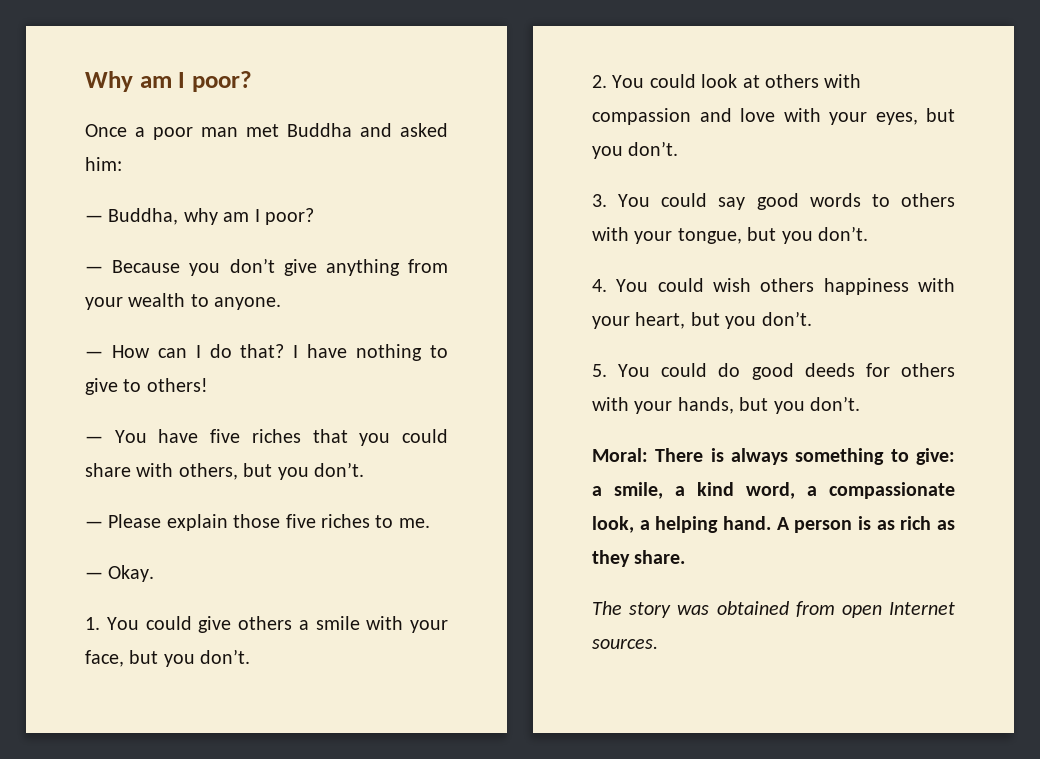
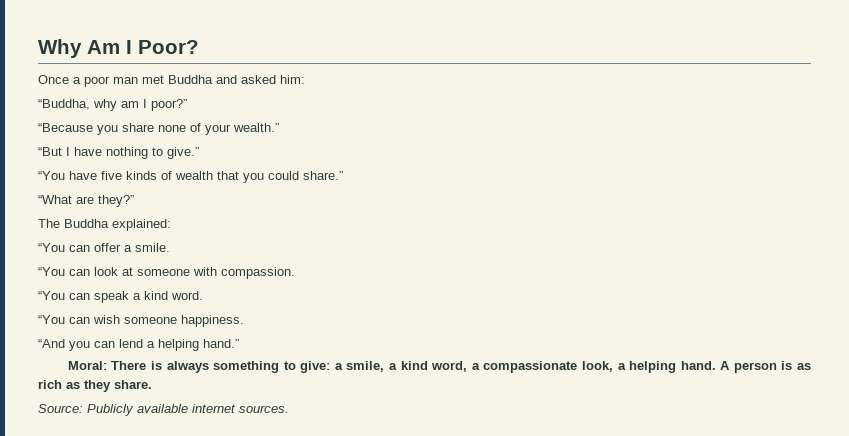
[139,71,252,92] am I poor? -> [87,40,199,54] Am I Poor?
[85,208,179,225] — Buddha, -> [38,99,90,110] “Buddha,
[265,208,314,225] [85,258,449,276] [85,293,282,310] [85,344,448,361] [85,378,208,395] [85,429,448,446] [85,462,364,480] [85,514,430,531] [85,565,155,582] [85,616,448,633] [85,649,251,667] [592,74,862,88] [592,108,955,125] [592,141,679,159] [592,193,955,210] [592,226,868,244] [592,278,955,295] [592,311,812,329] [592,363,955,380] [592,396,860,414] poor? // — Because you don’t give anything from your wealth to anyone. // — How can I do that? I have nothing to give to others! // — You have five riches that you could share with others, but you don’t. // — Please explain those five riches to me. // — Okay. // 1. You could give others a smile with your face, but you don’t. // 2. You could look at others with compassion and love with your eyes, but you don’t. // 3. You could say good words to others with your tongue, but you don’t. // 4. You could wish others happiness with your heart, but you don’t. // 5. You could do good deeds for others with your hands, but you don’t. -> [151,99,187,111] [38,123,279,135] [38,147,199,159] [38,171,343,183] [38,195,134,207] [38,219,171,231] [38,243,170,252] [38,267,295,279] [38,291,203,303] [38,315,244,327] [38,339,239,351] poor?” // “Because you share none of your wealth.” // “But I have nothing to give.” // “You have five kinds of wealth that you could share.” // “What are they?” // The Buddha explained: // “You can offer a smile. // “You can look at someone with compassion. // “You can speak a kind word. // “You can wish someone happiness. // “And you can lend a helping hand.”
[592,601,955,618] The story was obtained from open Internet -> [38,404,236,416] Source: Publicly available internet

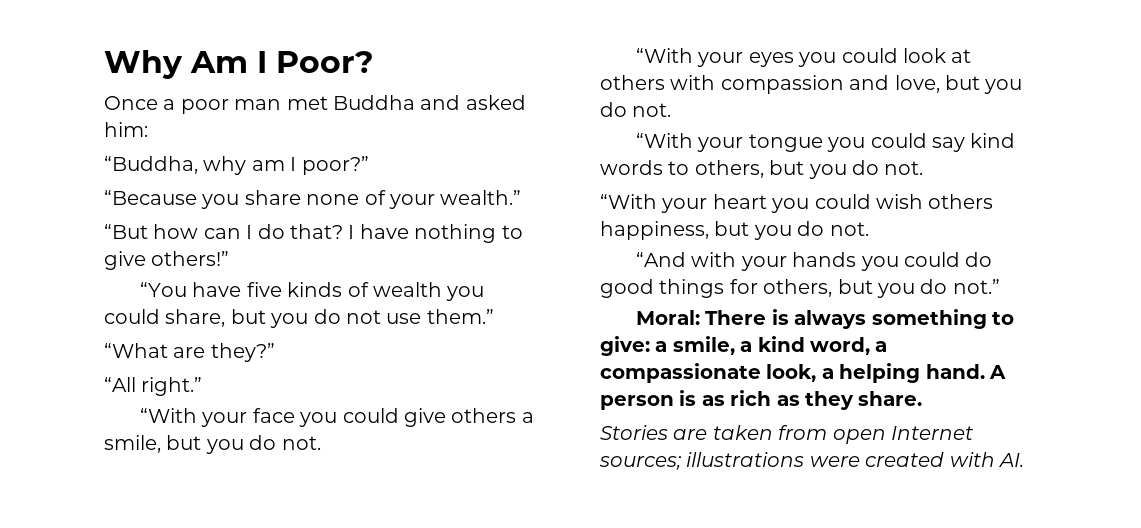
(62, 151) none -> [153,224,343,239] how can I do that?
[167,147,199,159] give.” -> [104,251,230,270] give others!”
[217,171,343,183] [38,195,134,207] [38,219,171,231] [38,243,170,252] [38,267,295,279] [38,291,203,303] [38,315,244,327] [38,339,239,351] that you could share.” // “What are they?” // The Buddha explained: // “You can offer a smile. // “You can look at someone with compassion. // “You can speak a kind word. // “You can wish someone happiness. // “And you can lend a helping hand.” -> [446,286,485,301] [104,309,494,328] [104,343,275,362] [104,377,203,396] [140,408,534,427] [104,435,321,454] [636,48,972,67] [600,75,1023,94] [600,102,672,117] [636,133,1016,152] [600,160,924,179] [600,194,994,213] [600,221,869,240] [636,252,993,271] [600,279,1000,298] you could share, but you do not use them.” // “What are they?” // “All right.” // “With your face you could give others a smile, but you do not. // “With your eyes you could look at others with compassion and love, but you do not. // “With your tongue you could say kind words to others, but you do not. // “With your heart you could wish others happiness, but you do not. // “And with your hands you could do good things for others, but you do not.”
[38,404,289,416] Source: Publicly available internet sources. -> [600,425,973,444] [599,452,1024,470] Stories are taken from open Internet sources; illustrations were created with AI.

